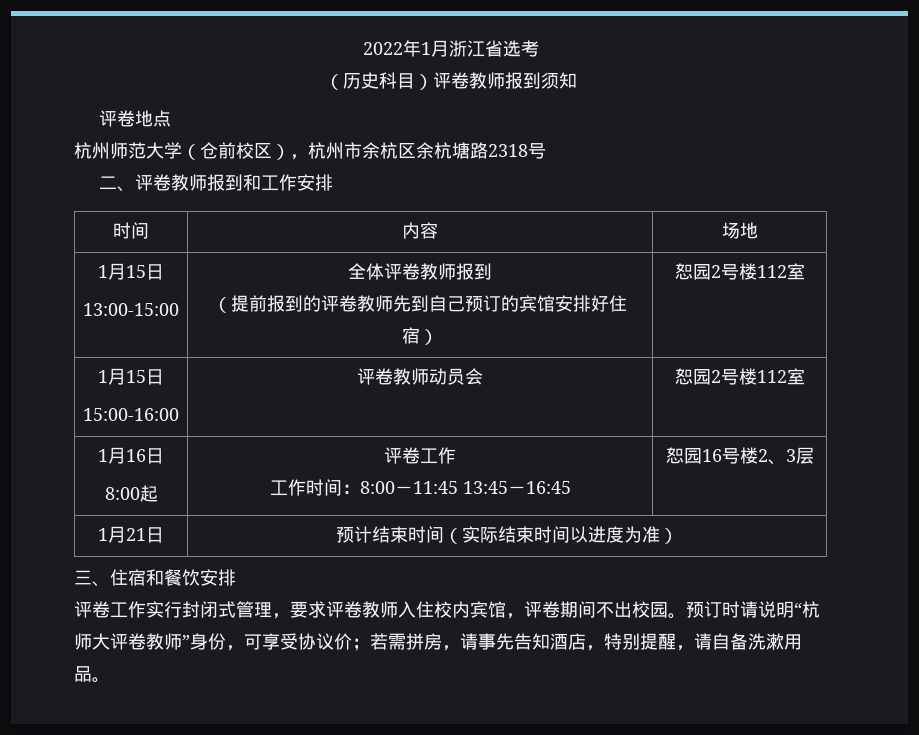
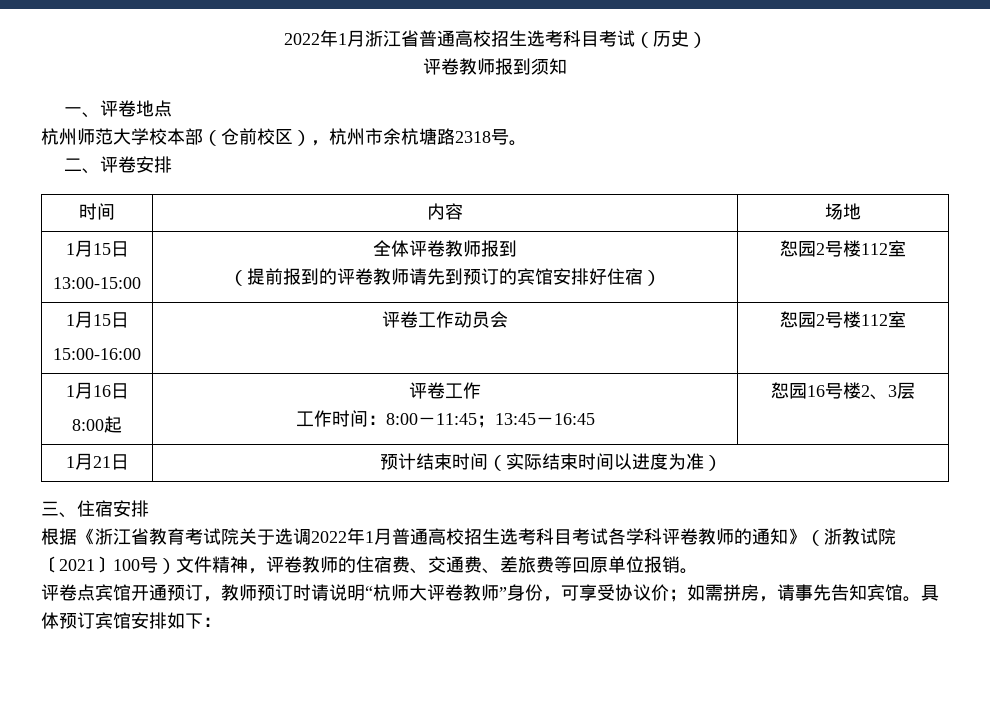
[502,40,539,57] [324,72,433,90] 选考 // （历史科目） -> [418,30,707,48] 普通高校招生选考科目考试（历史） //
(577, 80) none -> [63,107,100,118] 一、
(182, 150) none -> [149,128,203,145] 校本部
[398,142,452,159] 区余杭 -> (419, 136) none
(546, 151) none -> [509,140,527,146] 。
[171,174,298,191] 教师报到和工作 -> (136, 164) none
[393,295,465,312] 先到自己 -> [409,268,463,285] 请先到
[393,368,429,385] 教师 -> [418,311,454,328] 工作
(458, 487) none -> [476,415,495,428] ；
[146,569,236,586] [74,601,686,619] 和餐饮安排 // 评卷工作实行封闭式管理，要求评卷教师入住校内宾馆，评卷期间不出校园。 -> [113,500,149,517] [41,528,896,546] [41,556,698,574] [41,584,257,602] 安排 // 根据《浙江省教育考试院关于选调2022年1月普通高校招生选考科目考试各学科评卷教师的通知》（浙教试院〔2021〕100号）文件精神，评卷教师的住宿费、交通费、差旅费等回原单位报销。 // 评卷点宾馆开通预订，教师
[370,633,388,650] 若 -> [687,584,705,601] 如
[550,633,802,651] [74,666,110,683] 酒店，特别提醒，请自备洗漱用品。 -> [867,584,939,602] [41,612,221,629] 宾馆。具体预订宾馆安排如下：

